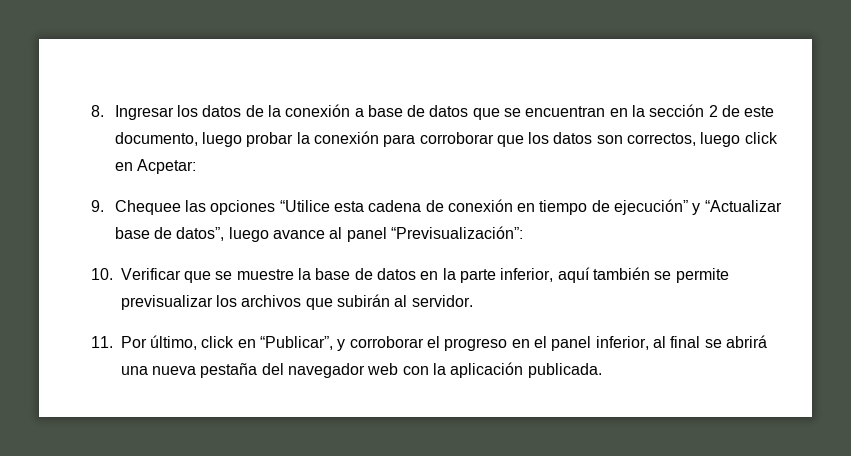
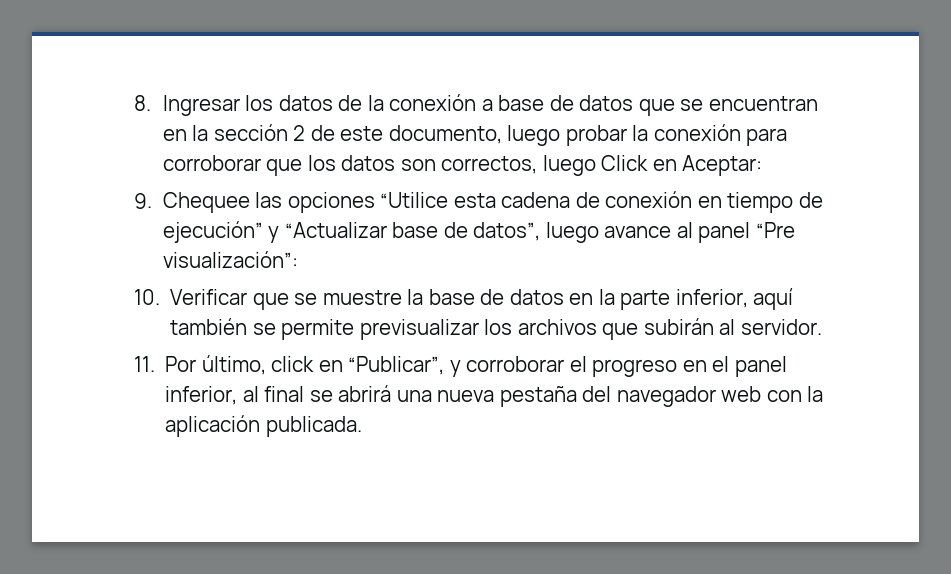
[744,132,778,144] [114,159,196,174] click en Acpetar: -> [601,155,763,176] Click en Aceptar:
[390,226,523,239] “Previsualización”: -> [755,222,795,238] [162,251,298,268] “Pre visualización”:

